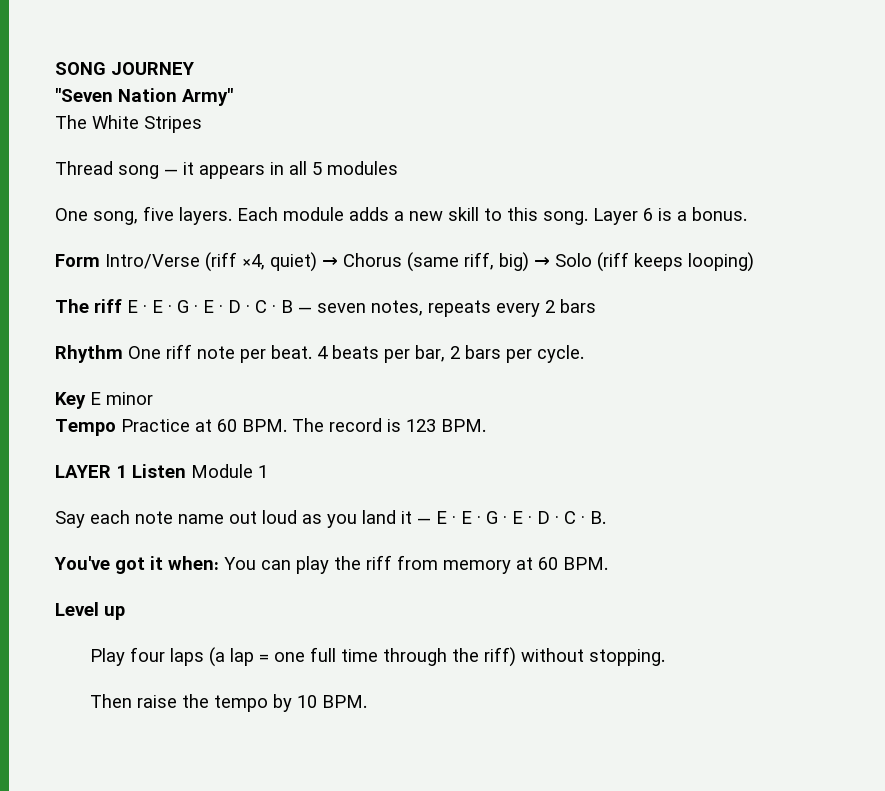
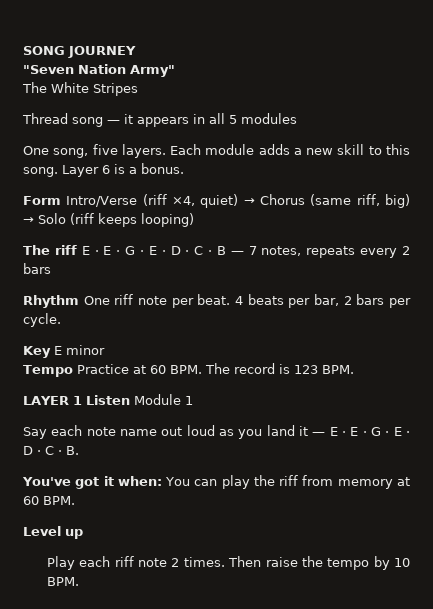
[317,303,366,313] seven -> [248,246,257,255] 7
[130,647,666,667] four laps (a lap = one full time through the riff) without stopping. // -> [79,556,225,567] each riff note 2 times.

